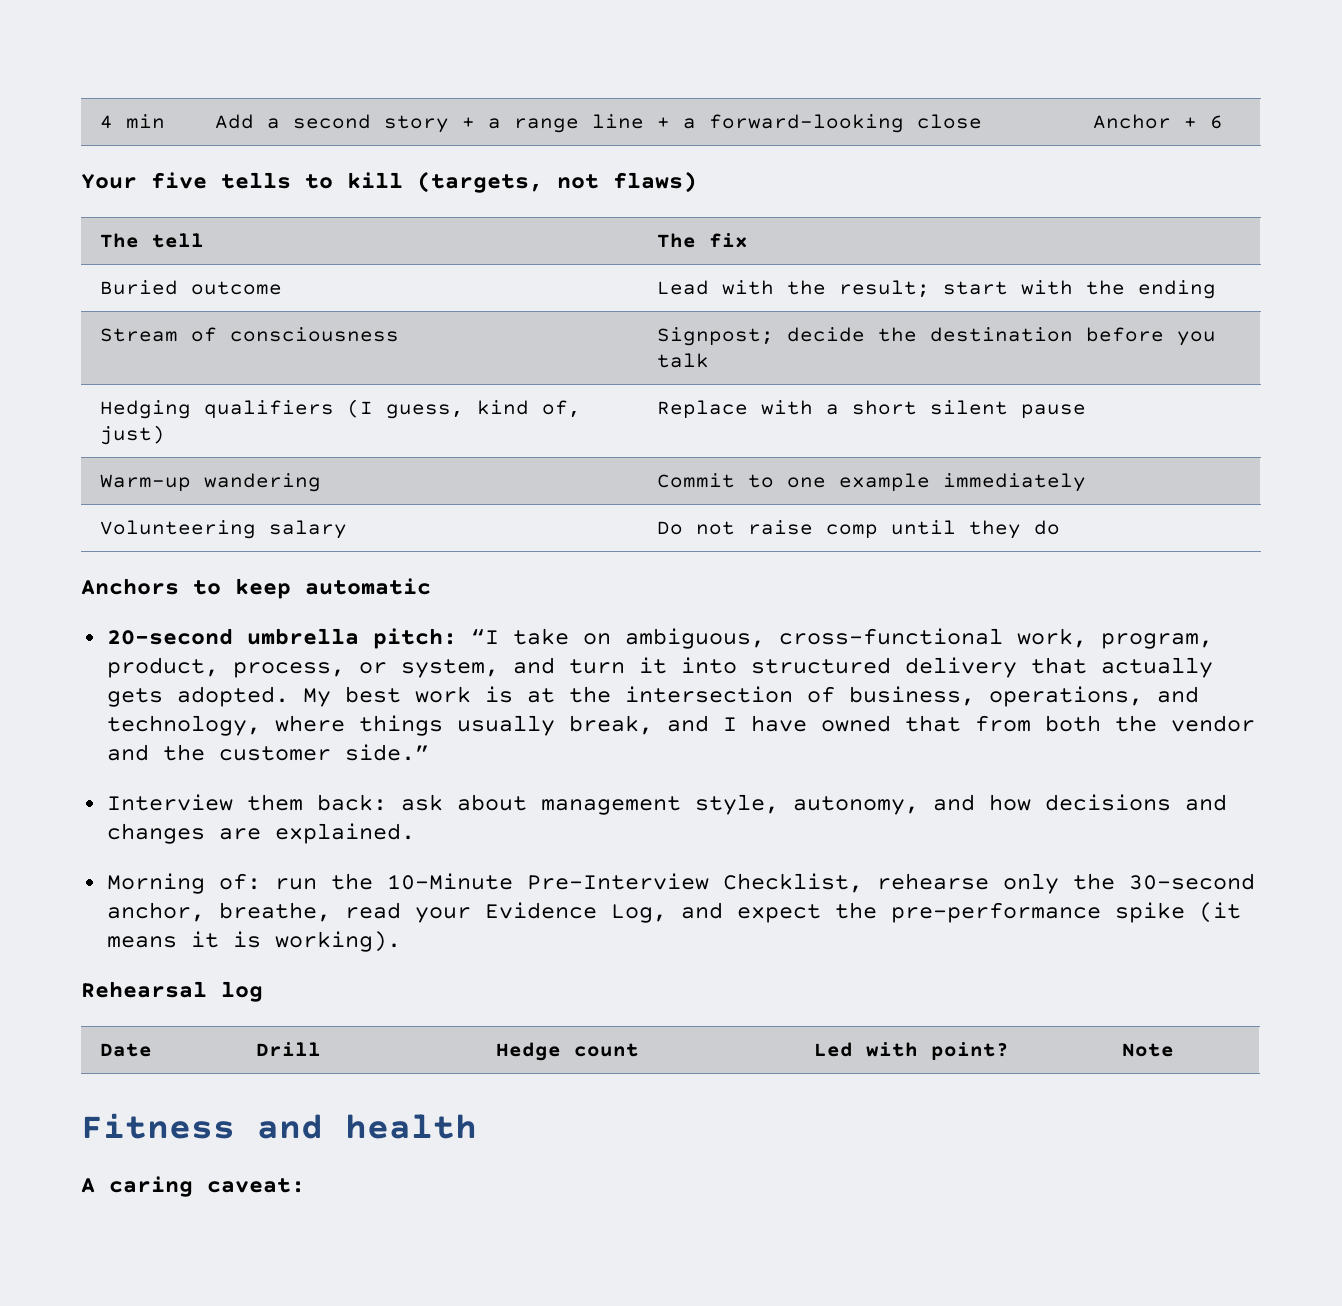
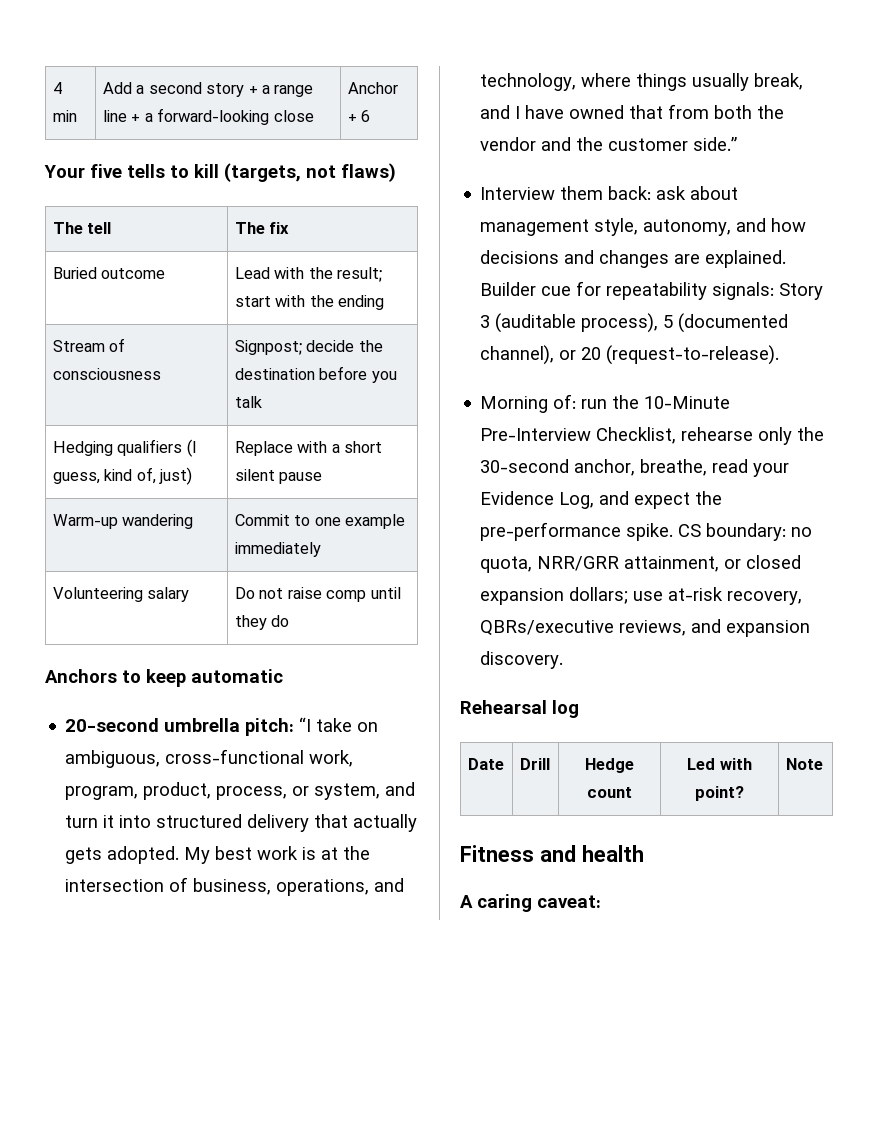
(415, 833) none -> [480,281,824,300] [480,313,789,333] [480,345,780,365] Builder cue for repeatability signals: Story 3 (auditable process), 5 (documented channel), or 20 (request-to-release).
[1114,902,1241,923] [106,931,401,952] spike (it means it is working). -> [626,523,813,541] [480,555,802,573] [480,587,803,605] [480,619,811,637] [480,651,564,669] spike. CS boundary: no quota, NRR/GRR attainment, or closed expansion dollars; use at-risk recovery, QBRs/executive reviews, and expansion discovery.

